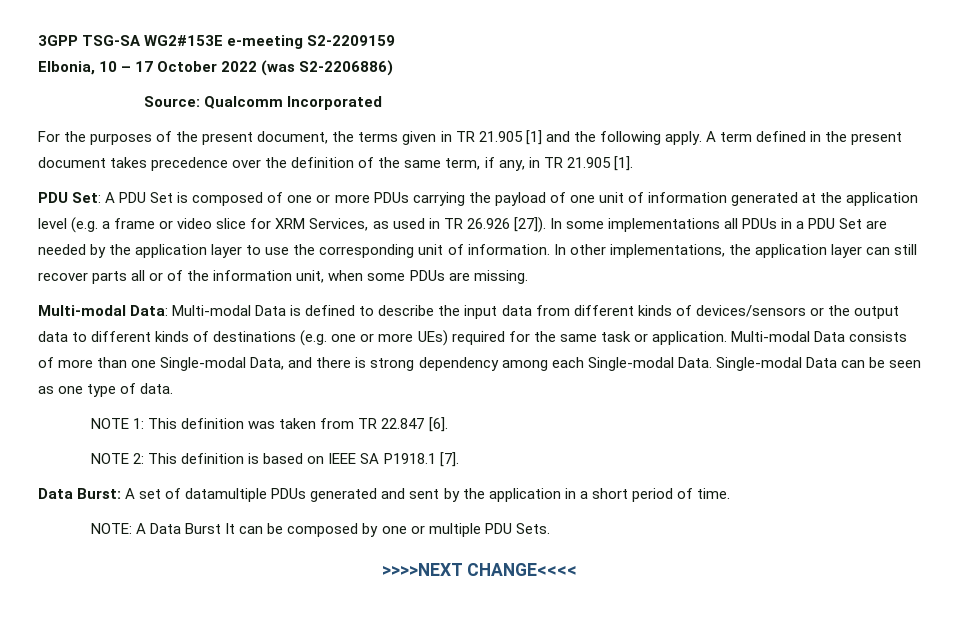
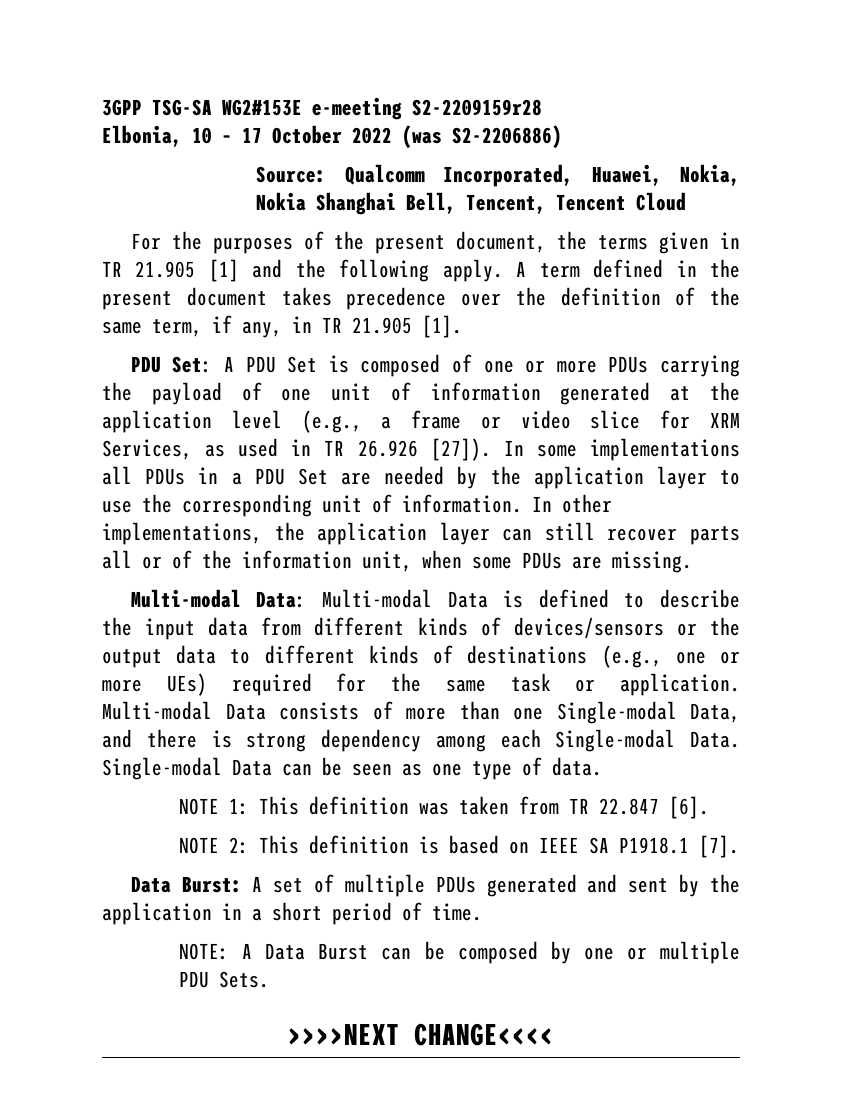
[307,35,396,46] S2-2209159 -> [412,99,542,116] S2-2209159r28
[287,96,383,110] Incorporated -> [443,164,740,187] [256,192,687,215] Incorporated, Huawei, Nokia, Nokia Shanghai Bell, Tencent, Tencent Cloud
[71,217,99,233] (e.g. -> [301,410,362,433] (e.g.,
[300,330,328,346] (e.g. -> [601,645,662,668] (e.g.,
[185,488,268,502] datamultiple -> [344,874,425,897] multiple
[225,523,236,534] It -> (369, 951) none

